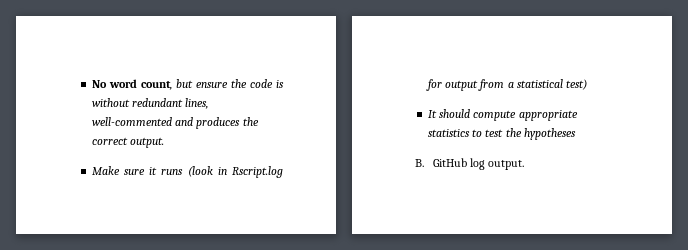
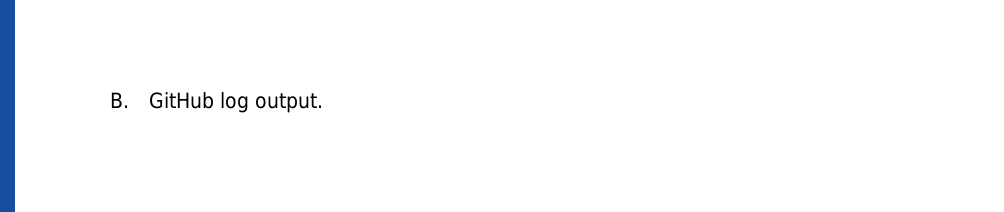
[91,79,284,90] [91,98,209,109] [91,117,259,129] [91,137,165,148] [91,166,283,178] [425,79,588,91] [427,109,578,121] [427,128,576,140] No word count, but ensure the code is without redundant lines, well-commented and produces the correct output. // Make sure it runs (look in Rscript.log for output from a statistical test) // It should compute appropriate statistics to test the hypotheses // -> (109, 100) none

